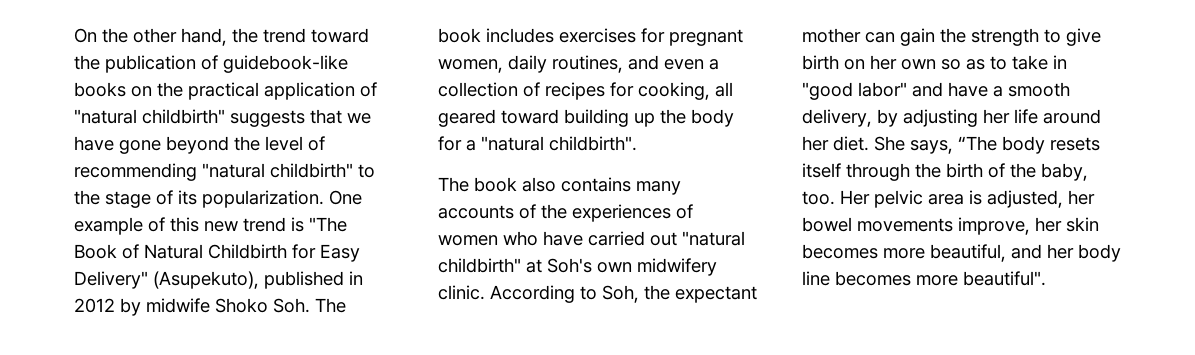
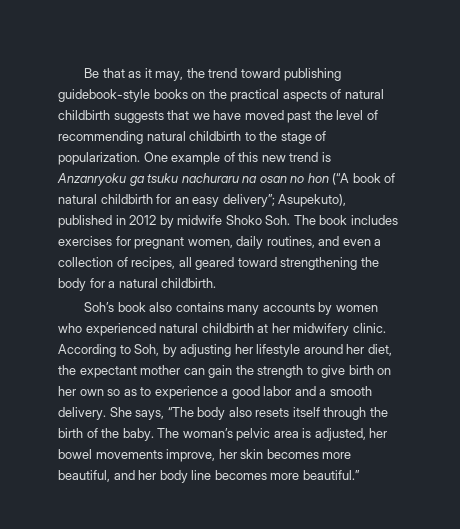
[74,28,369,46] [74,55,348,73] [74,82,377,100] [74,109,225,124] On the other hand, the trend toward the publication of guidebook-like books on the practical application of "natural childbirth" -> [84,68,341,81] [58,89,384,102] [58,110,110,120] Be that as it may, the trend toward publishing guidebook-style books on the practical aspects of natural childbirth
[119,136,229,154] gone beyond -> [244,110,312,123] moved past
[202,163,353,178] "natural childbirth" -> [146,131,242,141] natural childbirth
[178,190,197,205] its -> (327, 136) none
[309,217,347,232] [74,244,360,262] [74,271,259,289] "The Book of Natural Childbirth for Easy Delivery" (Asupekuto), -> [57,173,396,186] [58,194,347,207] Anzanryoku ga tsuku nachuraru na osan no hon (“A book of natural childbirth for an easy delivery”; Asupekuto),
[545,82,710,100] recipes for cooking, -> [131,257,176,270] recipes,
[564,109,655,127] building up -> [280,257,358,270] strengthening
[481,136,637,151] [438,177,469,192] "natural childbirth". // The -> [118,278,217,288] [84,302,115,312] natural childbirth. // Soh’s
[519,204,693,222] [438,231,745,246] [438,258,632,273] of the experiences of women who have carried out "natural childbirth" at Soh's own -> [318,302,378,315] [58,323,290,336] by women who experienced natural childbirth at her
(639, 294) none -> [162,344,392,357] by adjusting her lifestyle around her diet,
[1012,55,1067,70] [802,82,1070,100] [802,109,1101,127] [802,136,869,151] take in "good labor" and have a smooth delivery, by adjusting her life around her diet. -> [154,386,372,399] [58,407,106,420] experience a good labor and a smooth delivery.
(1045, 145) none -> [228,407,252,417] also
[1041,163,1088,181] [802,190,870,205] baby, too. Her -> [122,428,233,441] baby. The woman’s
[963,271,1046,286] beautiful". -> [302,470,360,480] beautiful.”

